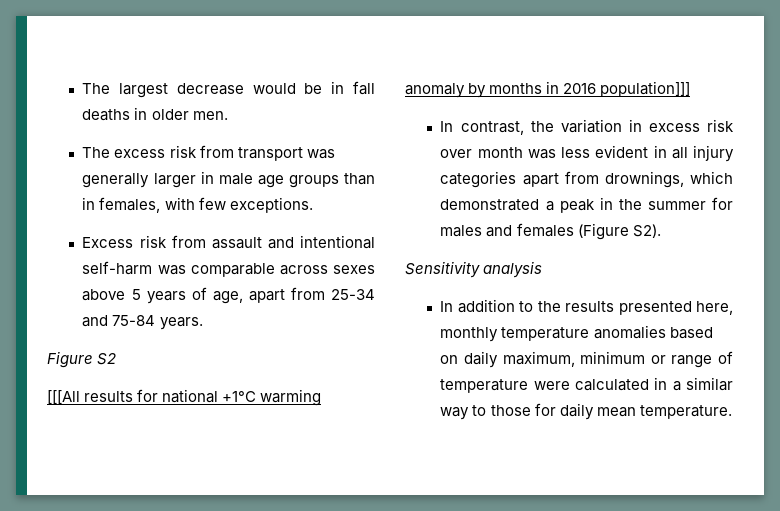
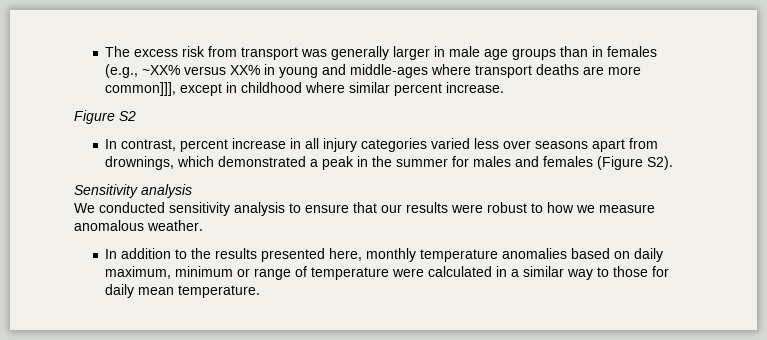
[82,81,375,98] [82,107,228,121] [82,147,111,158] The largest decrease would be in fall deaths in older men. // The -> [105,46,131,57] The
[99,197,313,213] [82,235,375,249] [82,261,375,277] [82,287,375,304] [82,315,203,330] [47,351,117,368] [47,389,322,406] [405,81,691,98] [440,119,734,135] [440,145,735,162] [440,171,517,188] females, with few exceptions. // Excess risk from assault and intentional self-harm was comparable across sexes above 5 years of age, apart from 25-34 and 75-84 years. // Figure S2 // [[[All results for national +1°C warming anomaly by months in 2016 population]]] // In contrast, the variation in excess risk over month was less evident in all injury categories -> [607,46,658,57] [105,64,642,78] [105,82,505,96] [74,110,136,124] [105,138,589,152] females (e.g., ~XX% versus XX% in young and middle-ages where transport deaths are more common]]], except in childhood where similar percent increase. // Figure S2 // In contrast, percent increase in all injury categories varied less over seasons
(543, 269) none -> [74,202,655,216] [74,220,203,231] // We conducted sensitivity analysis to ensure that our results were robust to how we measure anomalous weather.

